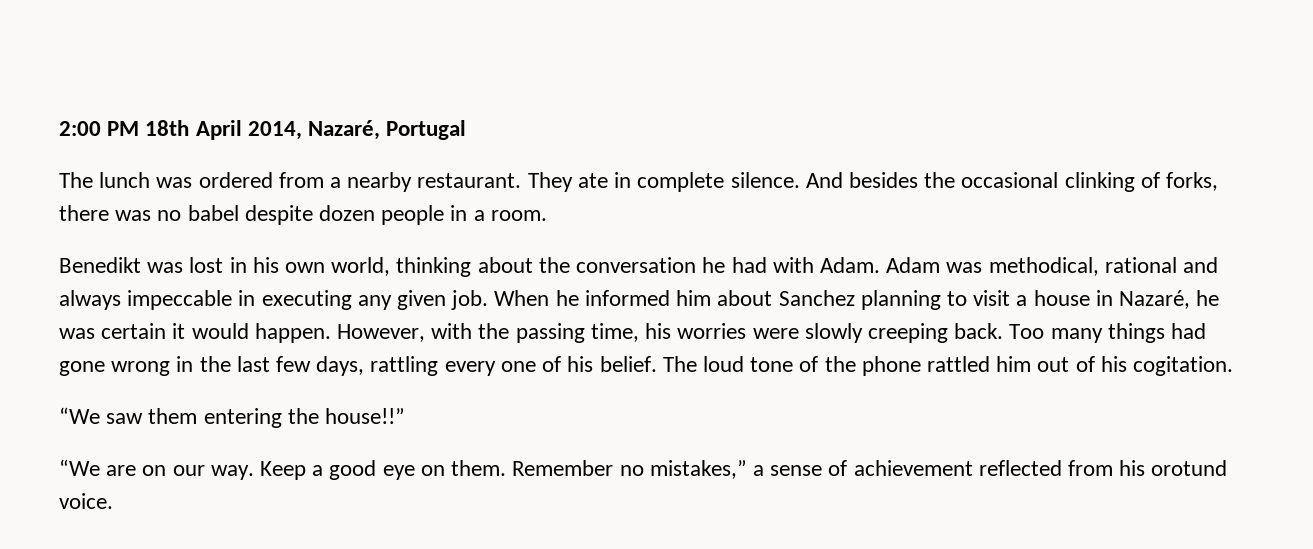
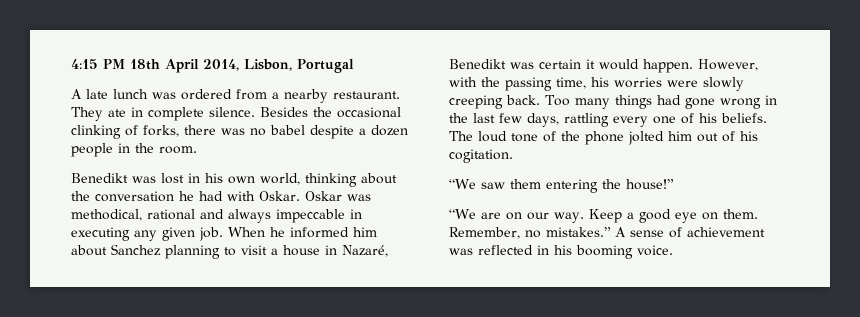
[59,121,101,136] 2:00 -> [71,59,98,69] 4:15
[308,120,381,140] Nazaré, -> [244,59,292,71] Lisbon,
[59,172,93,188] The -> [71,89,108,99] A late
[805,172,918,188] And besides -> [260,107,308,117] Besides
(313, 215) none -> [359,128,366,135] a
[473,210,485,221] a -> [135,143,154,153] the
[819,257,941,273] Adam. Adam -> [259,191,342,201] Oskar. Oskar
[1196,290,1220,306] he -> [449,59,506,69] Benedikt
[599,356,657,372] belief. -> [721,113,767,123] beliefs.
[926,356,990,372] rattled -> [628,131,664,145] jolted
[325,408,406,424] house!!” -> [626,179,674,190] house!”
[512,460,1228,479] Remember no mistakes,” a sense of achievement reflected from his orotund -> [449,227,765,239] [449,245,633,259] Remember, no mistakes.” A sense of achievement was reflected in his booming

